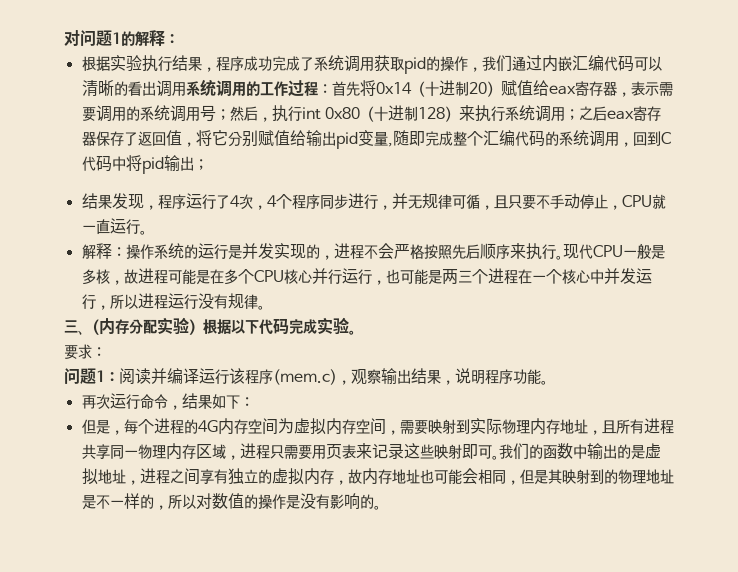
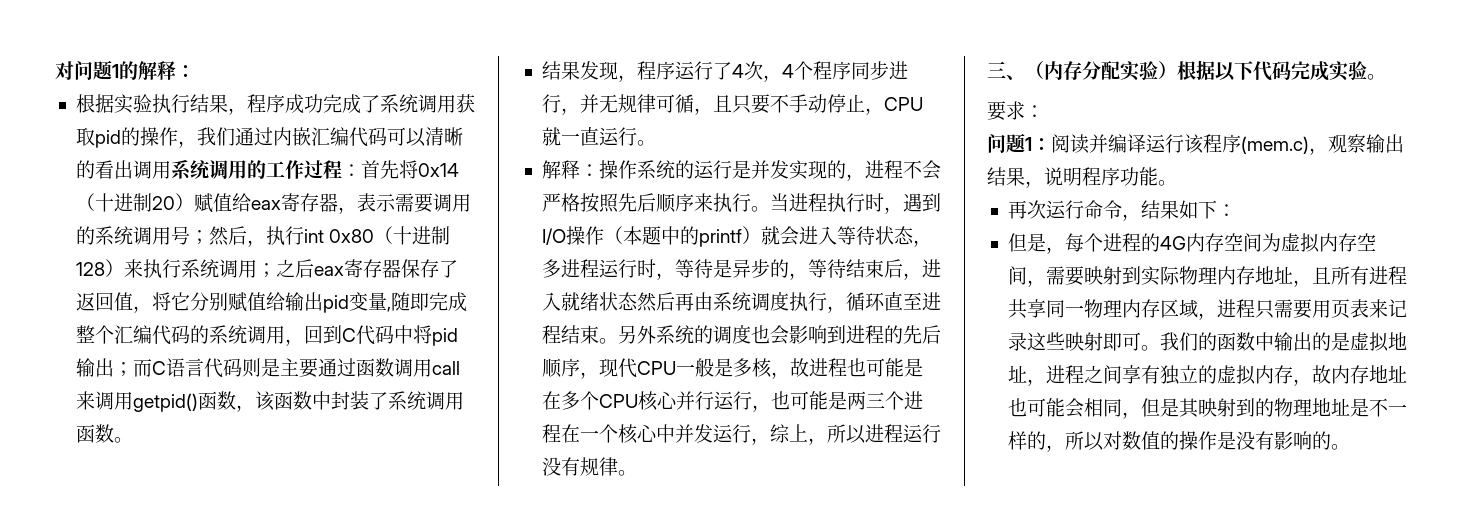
(208, 164) none -> [132,358,460,378] [75,391,464,412] [75,424,133,443] 而C语言代码则是主要通过函数调用call来调用getpid()函数，该函数中封装了系统调用函数。
(563, 257) none -> [769,193,941,214] [541,226,932,247] [541,259,941,280] [541,292,941,313] [541,325,941,345] [541,358,599,379] 当进程执行时，遇到I/O操作（本题中的printf）就会进入等待状态，多进程运行时，等待是异步的，等待结束后，进入就绪状态然后再由系统调度执行，循环直至进程结束。另外系统的调度也会影响到进程的先后顺序，
(168, 276) none -> [846,358,866,377] 也
(110, 307) none -> [769,424,827,445] 综上，

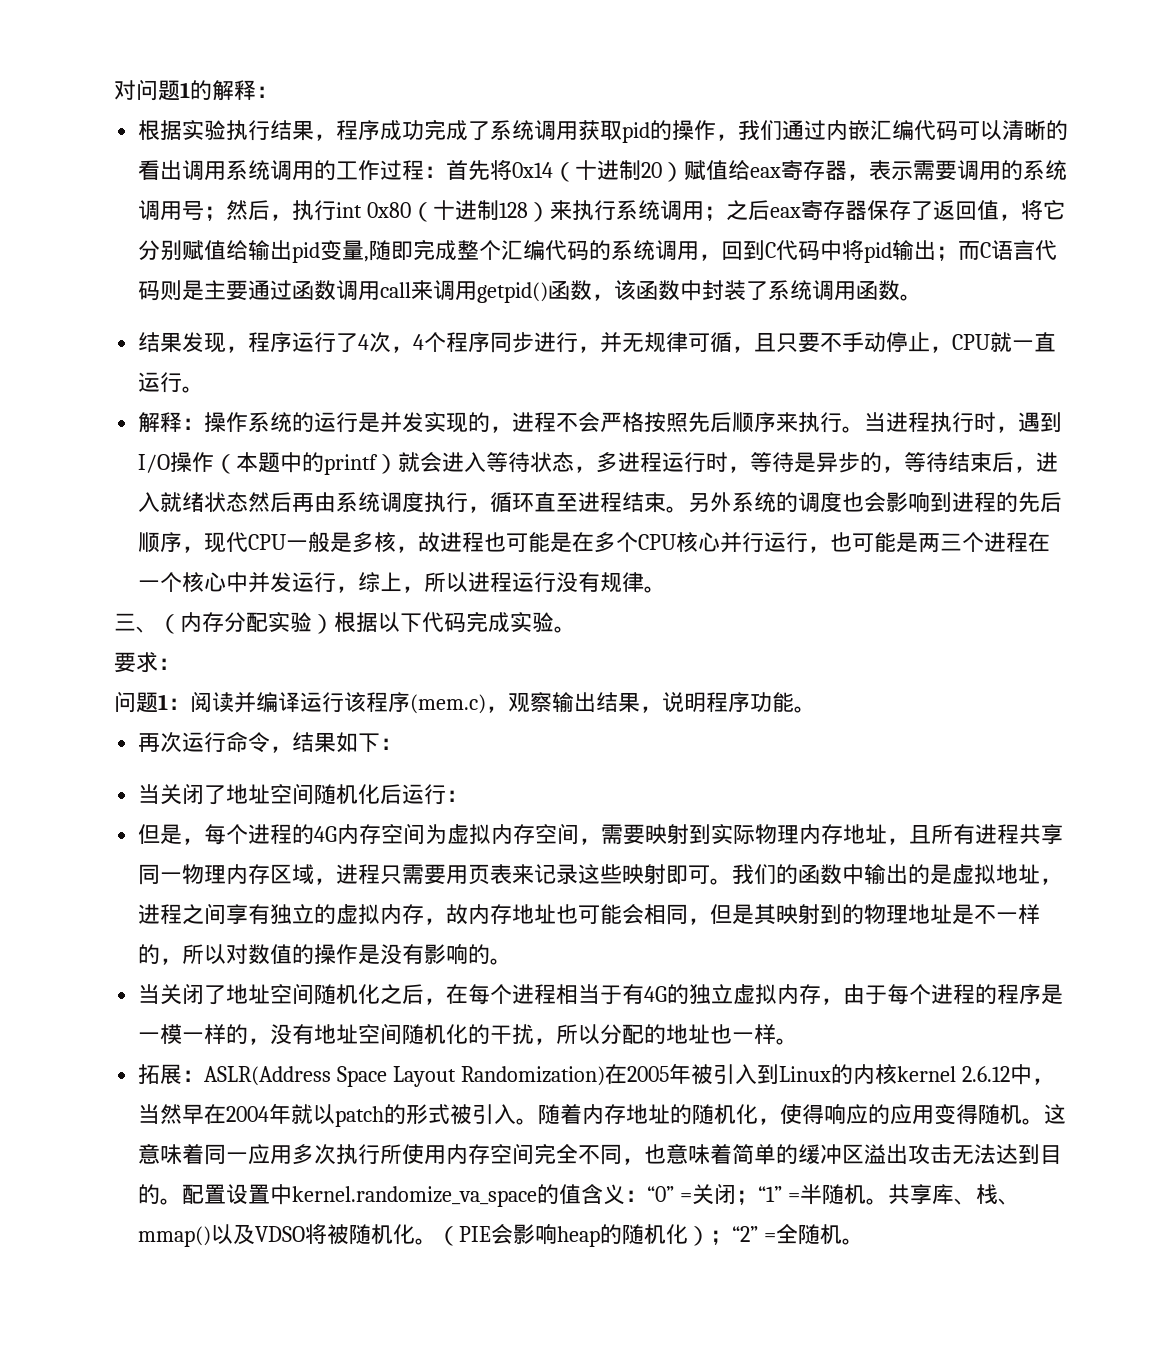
(1236, 210) none -> [138,783,469,805] // 当关闭了地址空间随机化后运行：
(1350, 447) none -> [138,983,1064,1005] [138,1023,799,1045] [138,1063,1054,1087] [138,1103,1067,1127] [138,1143,1063,1165] [138,1183,1021,1207] [138,1223,865,1247] // 当关闭了地址空间随机化之后，在每个进程相当于有4G的独立虚拟内存，由于每个进程的程序是一模一样的，没有地址空间随机化的干扰，所以分配的地址也一样。 // 拓展：ASLR(Address Space Layout Randomization)在2005年被引入到Linux的内核kernel 2.6.12中，当然早在2004年就以patch的形式被引入。随着内存地址的随机化，使得响应的应用变得随机。这意味着同一应用多次执行所使用内存空间完全不同，也意味着简单的缓冲区溢出攻击无法达到目的。配置设置中kernel.randomize_va_space的值含义：“0” =关闭；“1” =半随机。共享库、栈、mmap()以及VDSO将被随机化。（PIE会影响heap的随机化）；“2” =全随机。

